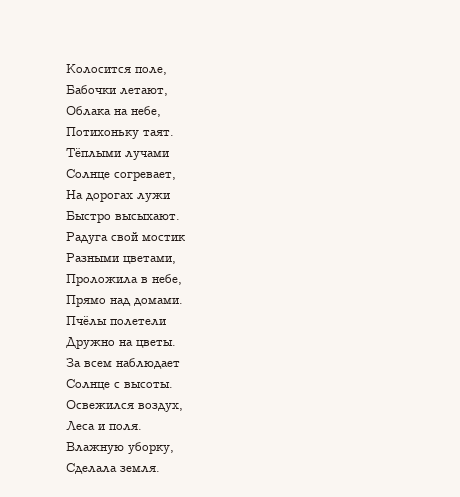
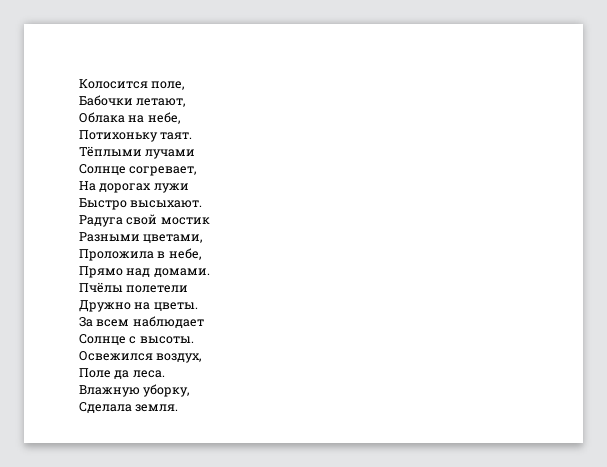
[66,421,142,431] Леса и поля. -> [79,368,165,379] Поле да леса.

